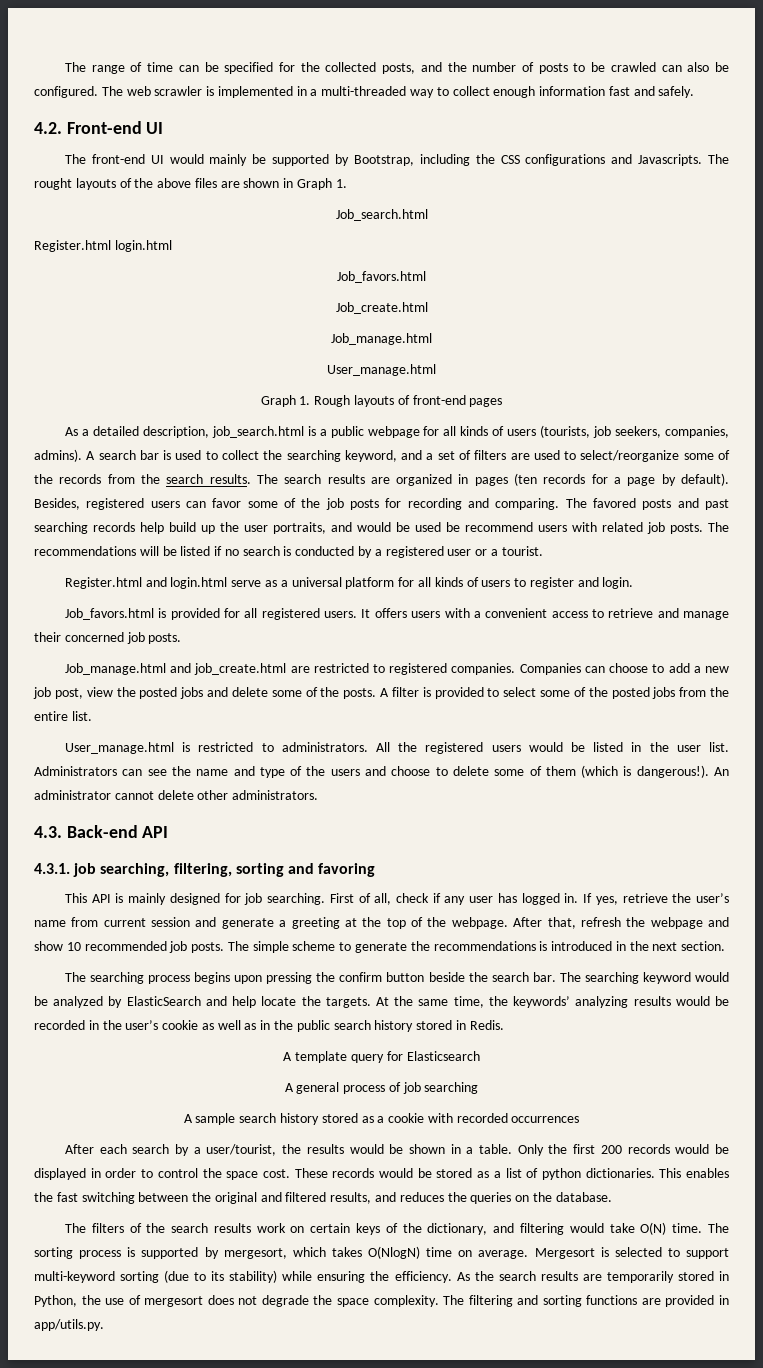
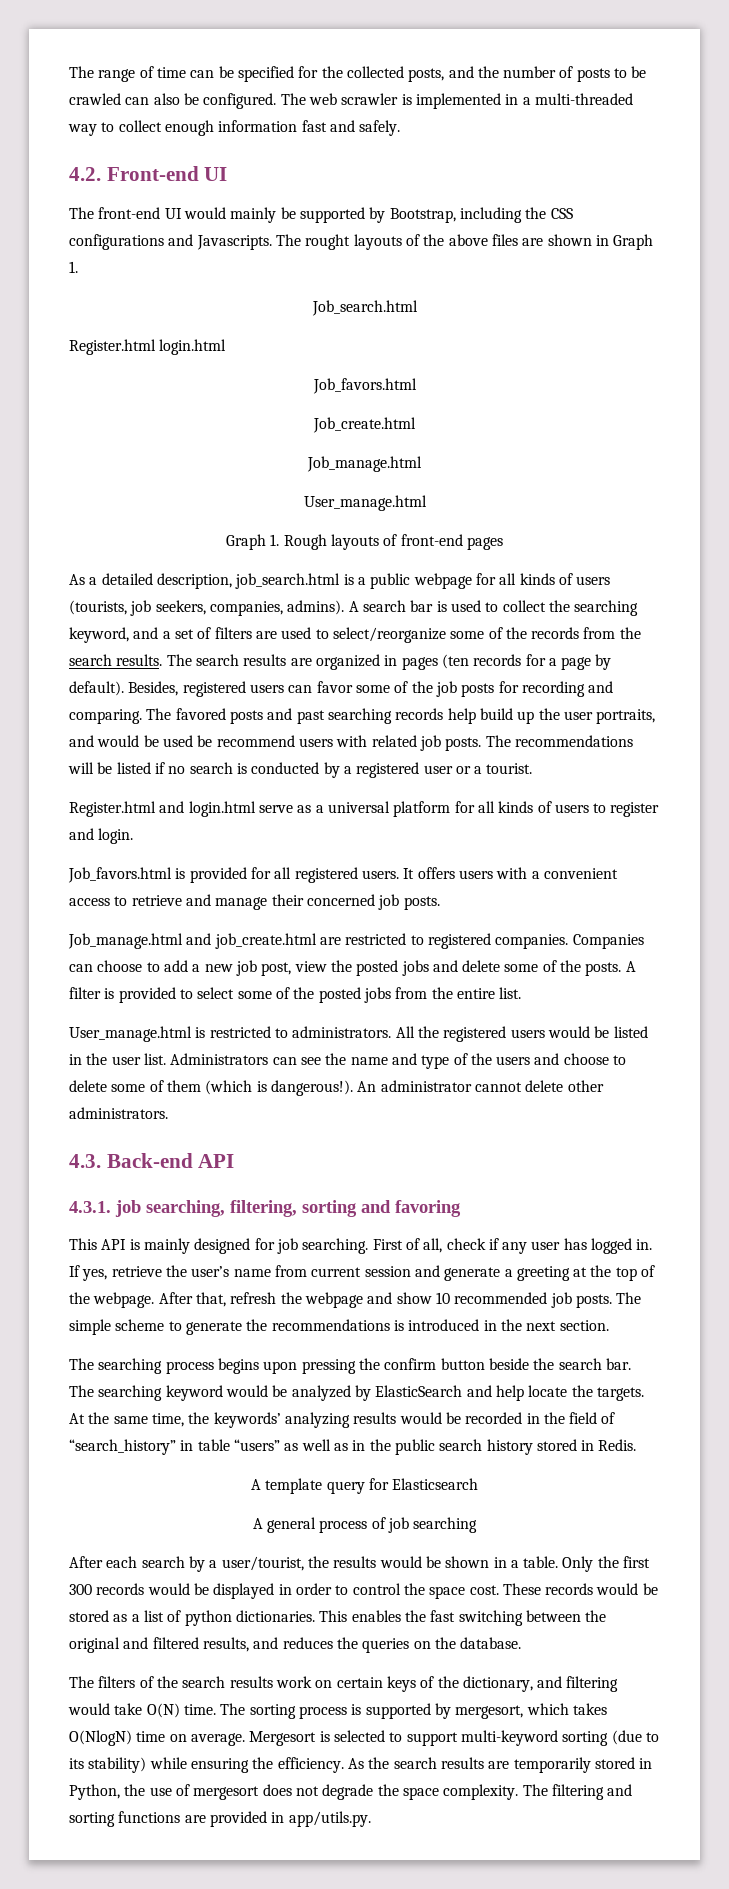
[125,1020,199,1030] user’s cookie -> [569,1412,616,1424] [69,1439,280,1455] field of “search_history” in table “users”
[183,1113,580,1125] // A sample search history stored as a cookie with recorded occurrences -> (478, 1525) none
[600,1145,622,1154] 200 -> [69,1584,92,1595] 300

